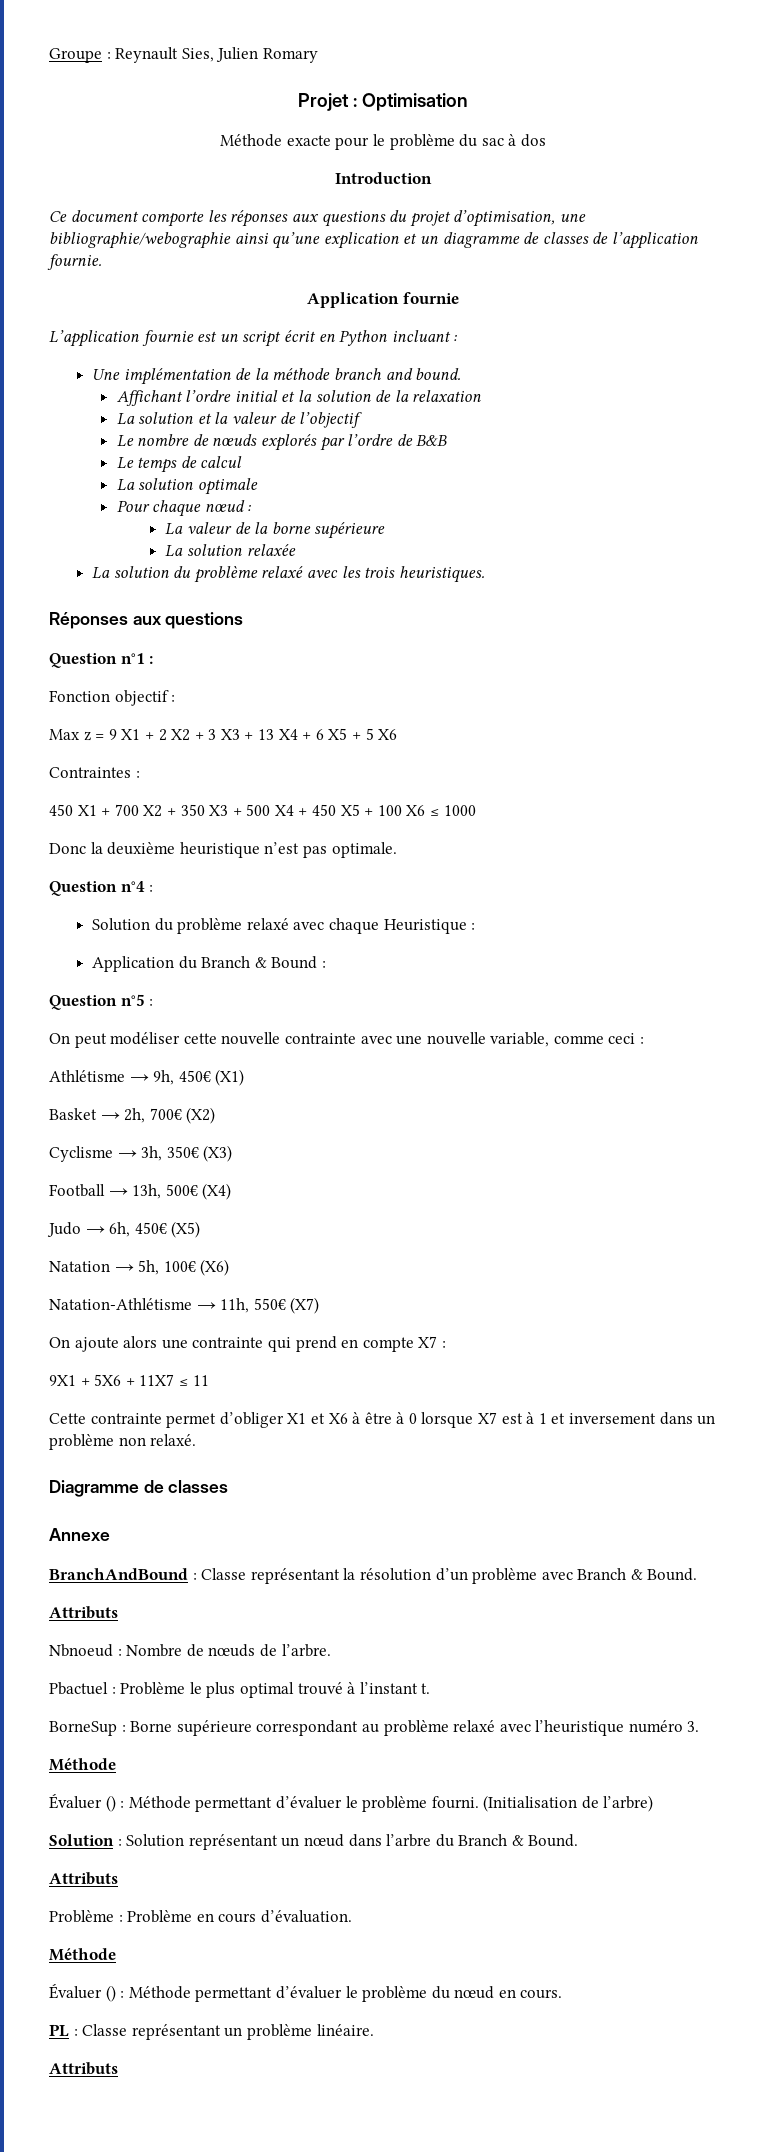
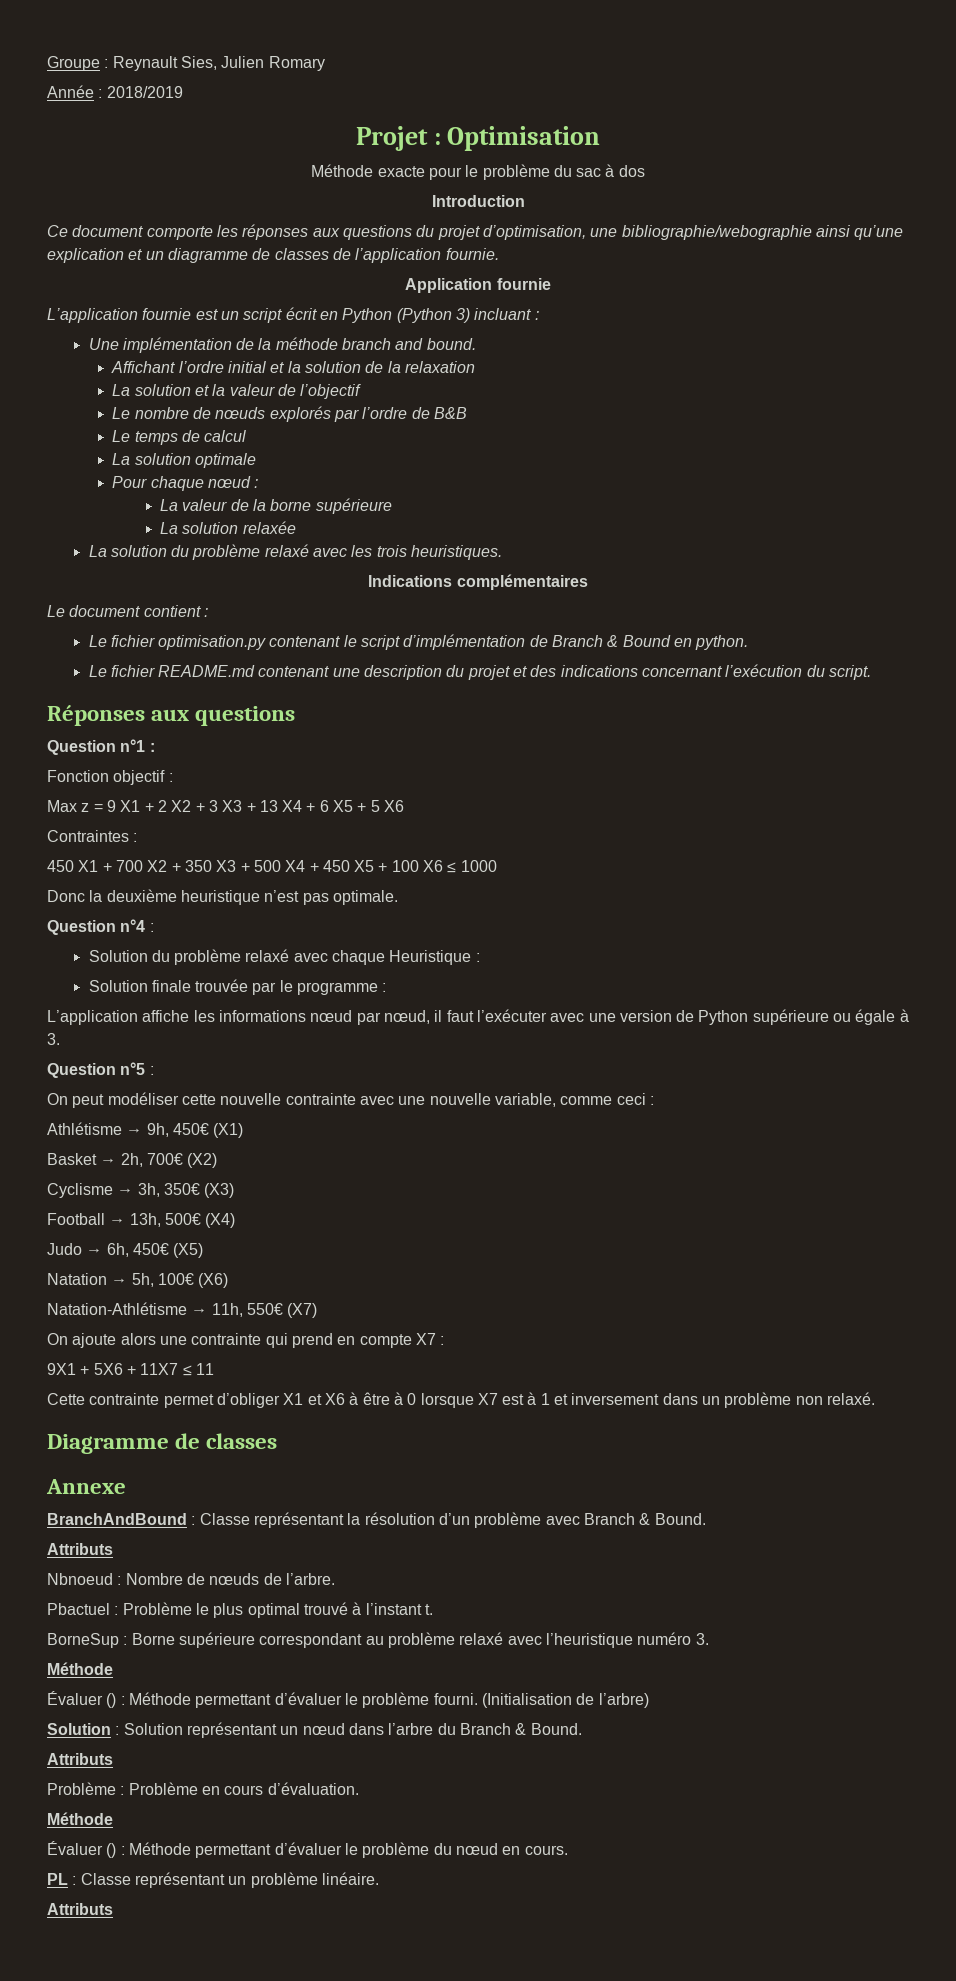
(318, 55) none -> [47,85,183,98] // Année : 2018/2019
(388, 338) none -> [396,308,470,323] (Python 3)
(485, 574) none -> [368,574,588,590] [47,605,208,617] [88,634,749,650] [88,664,871,680] // Indications complémentaires // Le document contient : // Le fichier optimisation.py contenant le script d’implémentation de Branch & Bound en python. // Le fichier README.md contenant une description du projet et des indications concernant l’exécution du script.
[92,956,327,972] Application du Branch & Bound : -> [88,979,387,995] [47,1009,909,1025] [47,1033,60,1045] Solution finale trouvée par le programme : // L’application affiche les informations nœud par nœud, il faut l’exécuter avec une version de Python supérieure ou égale à 3.

